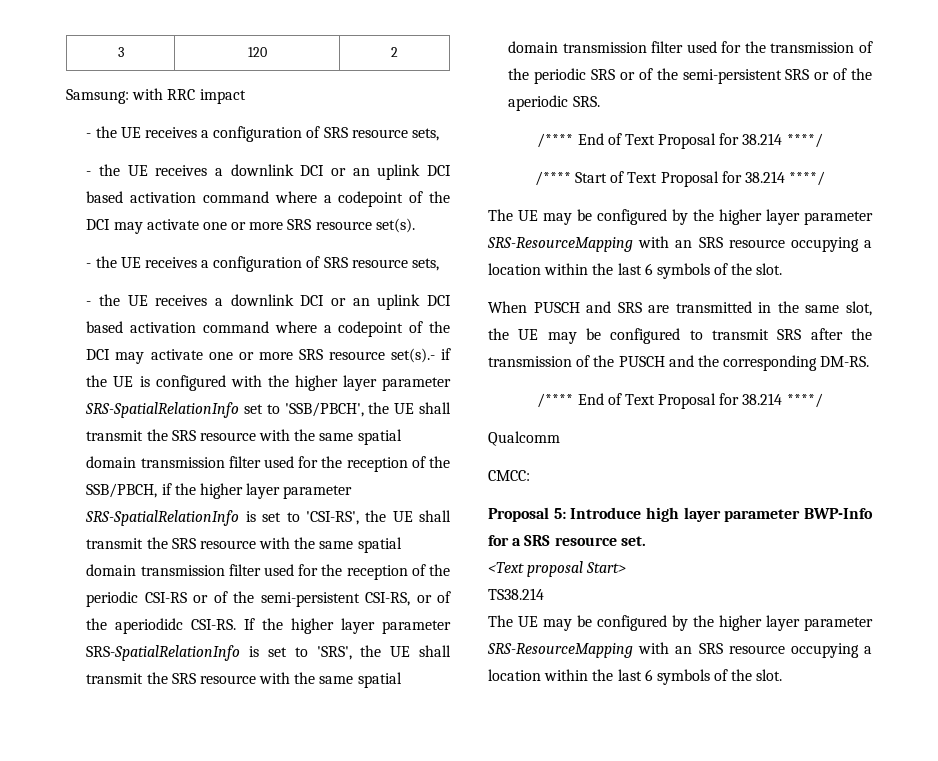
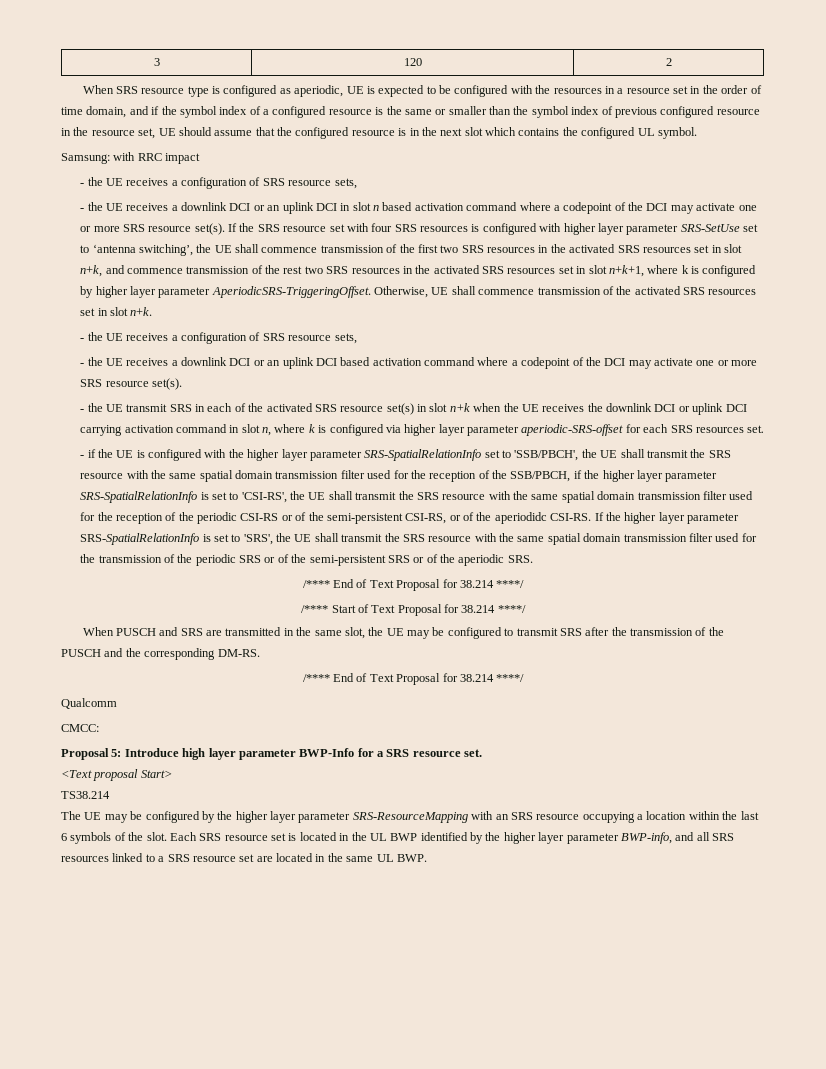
(398, 52) none -> [82,85,762,97] [61,106,760,118] [61,127,697,139] // When SRS resource type is configured as aperiodic, UE is expected to be configured with the resources in a resource set in the order of time domain, and if the symbol index of a configured resource is the same or smaller than the symbol index of previous configured resource in the resource set, UE should assume that the configured resource is in the next slot which contains the configured UL symbol.
(440, 134) none -> [80,202,757,214] [80,223,759,235] [80,244,743,256] [80,265,757,277] [80,286,757,298] [80,307,153,316] [80,332,357,344] // - the UE receives a downlink DCI or an uplink DCI in slot n based activation command where a codepoint of the DCI may activate one or more SRS resource set(s). If the SRS resource set with four SRS resources is configured with higher layer parameter SRS-SetUse set to ‘antenna switching’, the UE shall commence transmission of the first two SRS resources in the activated SRS resources set in slot n+k, and commence transmission of the rest two SRS resources in the activated SRS resources set in slot n+k+1, where k is configured by higher layer parameter AperiodicSRS-TriggeringOffset. Otherwise, UE shall commence transmission of the activated SRS resources set in slot n+k. // - the UE receives a configuration of SRS resource sets,
[144,256,440,272] [86,294,452,310] [86,321,450,337] [86,348,435,364] receives a configuration of SRS resource sets, // - the UE receives a downlink DCI or an uplink DCI based activation command where a codepoint of the DCI may activate one or more SRS resource set(s).- -> [126,403,747,415] [80,424,765,436] [80,455,85,458] transmit SRS in each of the activated SRS resource set(s) in slot n+k when the UE receives the downlink DCI or uplink DCI carrying activation command in slot n, where k is configured via higher layer parameter aperiodic-SRS-offset for each SRS resources set. // -
[488,209,873,225] [487,236,872,252] [488,263,783,279] // The UE may be configured by the higher layer parameter SRS-ResourceMapping with an SRS resource occupying a location within the last 6 symbols of the slot. -> (526, 609) none
(783, 675) none -> [169,832,734,844] [61,853,427,862] Each SRS resource set is located in the UL BWP identified by the higher layer parameter BWP-info, and all SRS resources linked to a SRS resource set are located in the same UL BWP.

